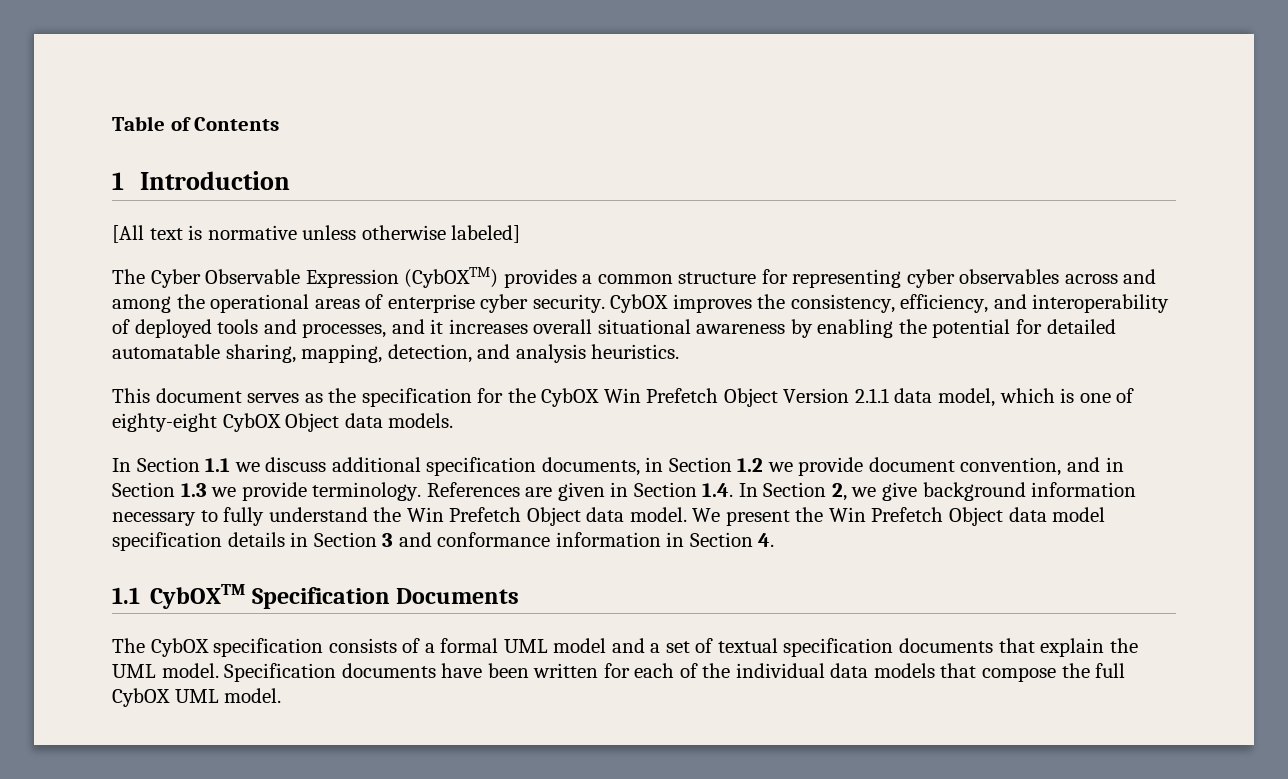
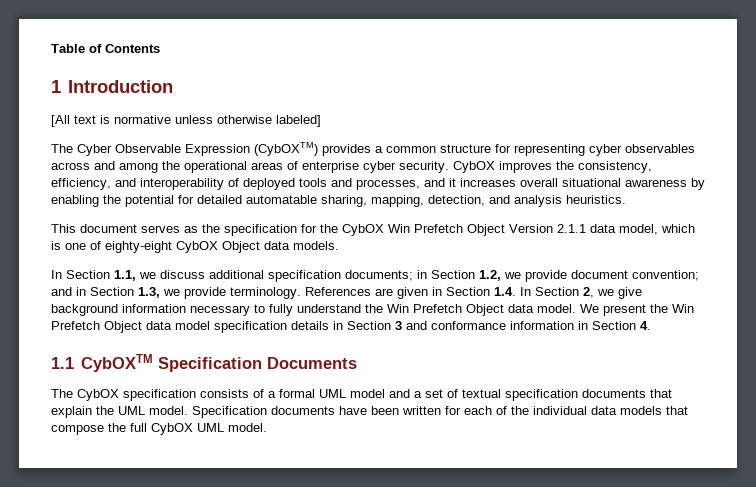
[205,458,231,472] 1.1 -> [114,270,136,281] 1.1,
[541,457,764,476] documents, in Section 1.2 -> [345,270,501,281] documents; in Section 1.2,
[960,457,1062,476] convention, -> [632,270,699,281] convention;
[180,483,207,497] 1.3 -> [138,287,160,298] 1.3,

